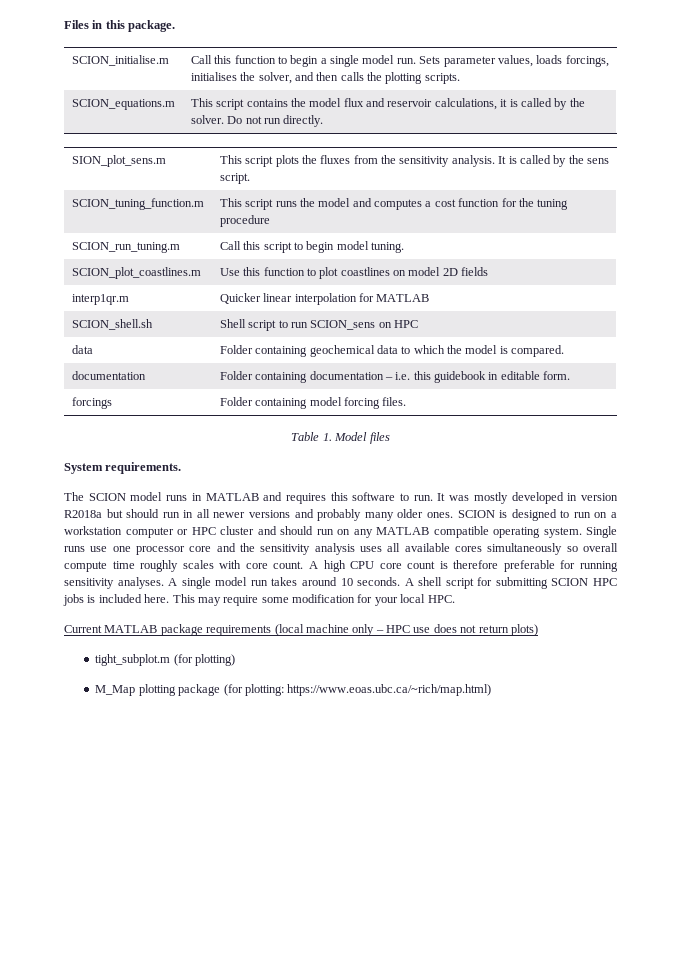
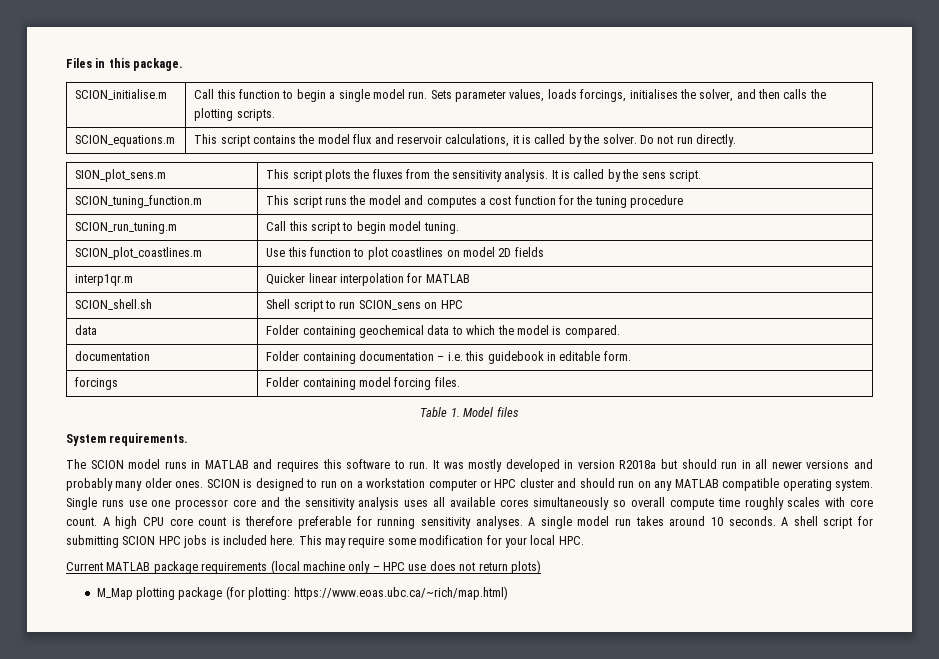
[95,654,236,666] // tight_subplot.m (for plotting) -> (541, 567) none

